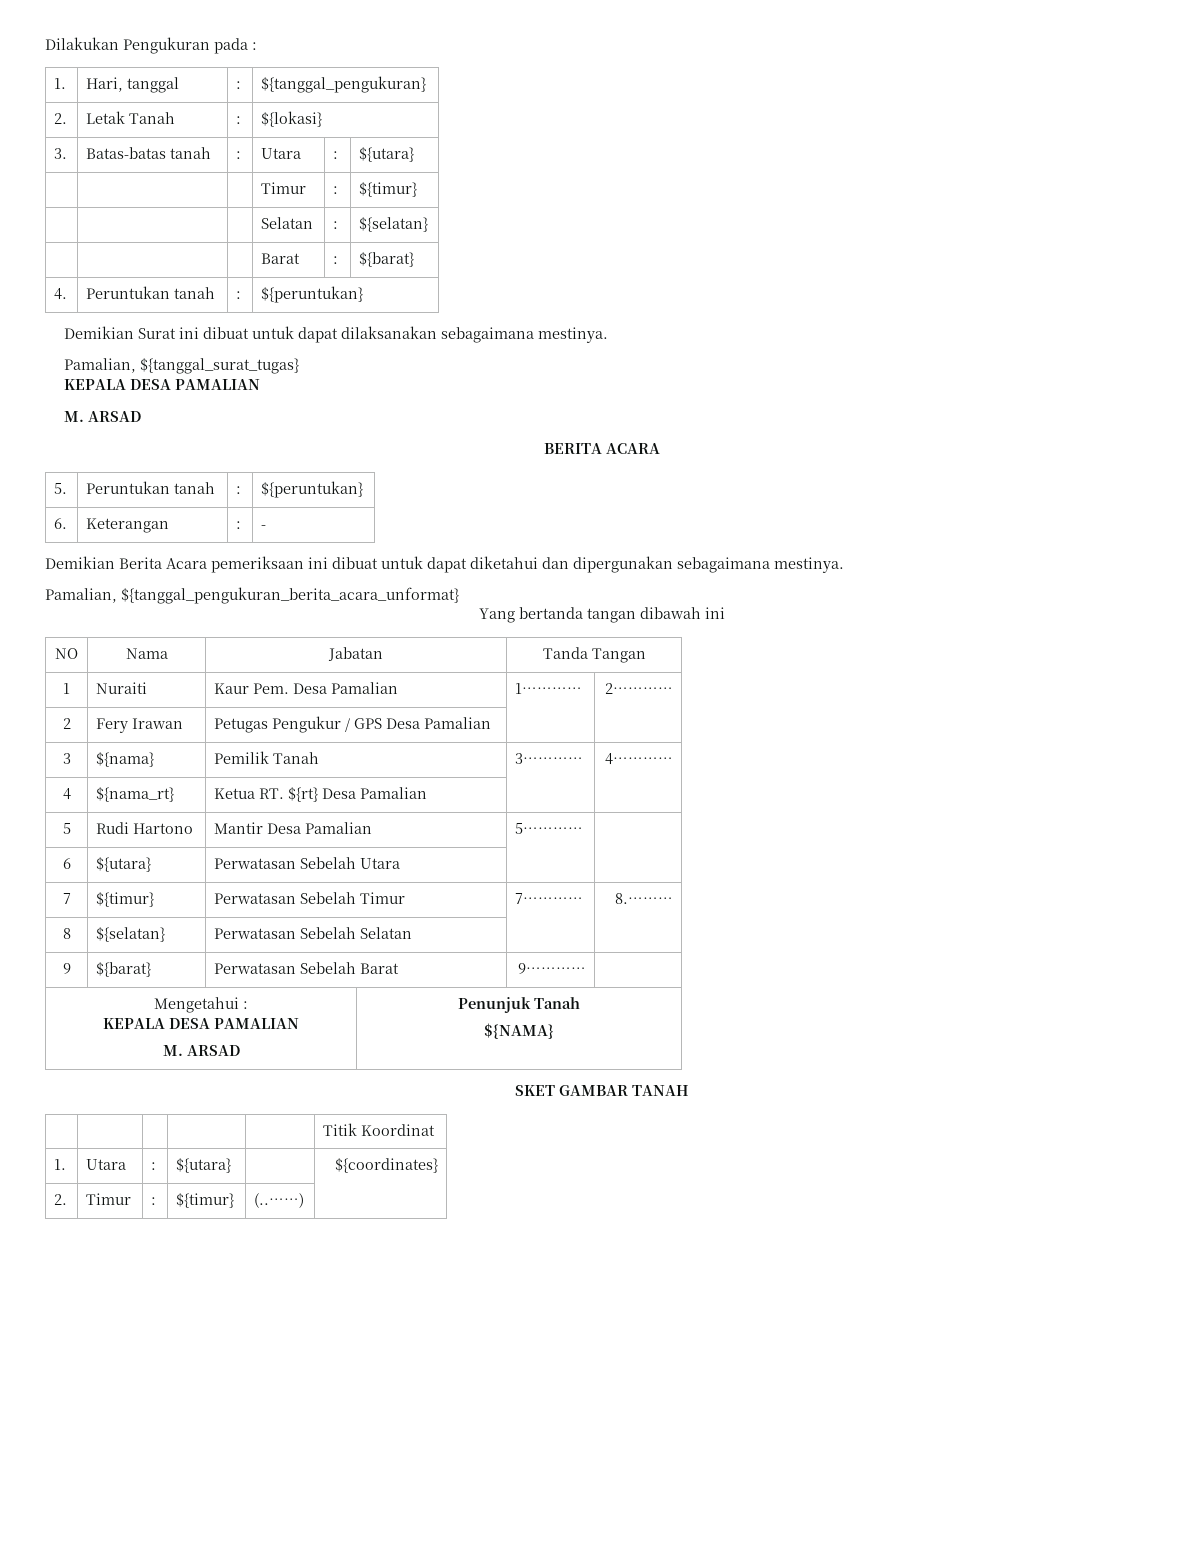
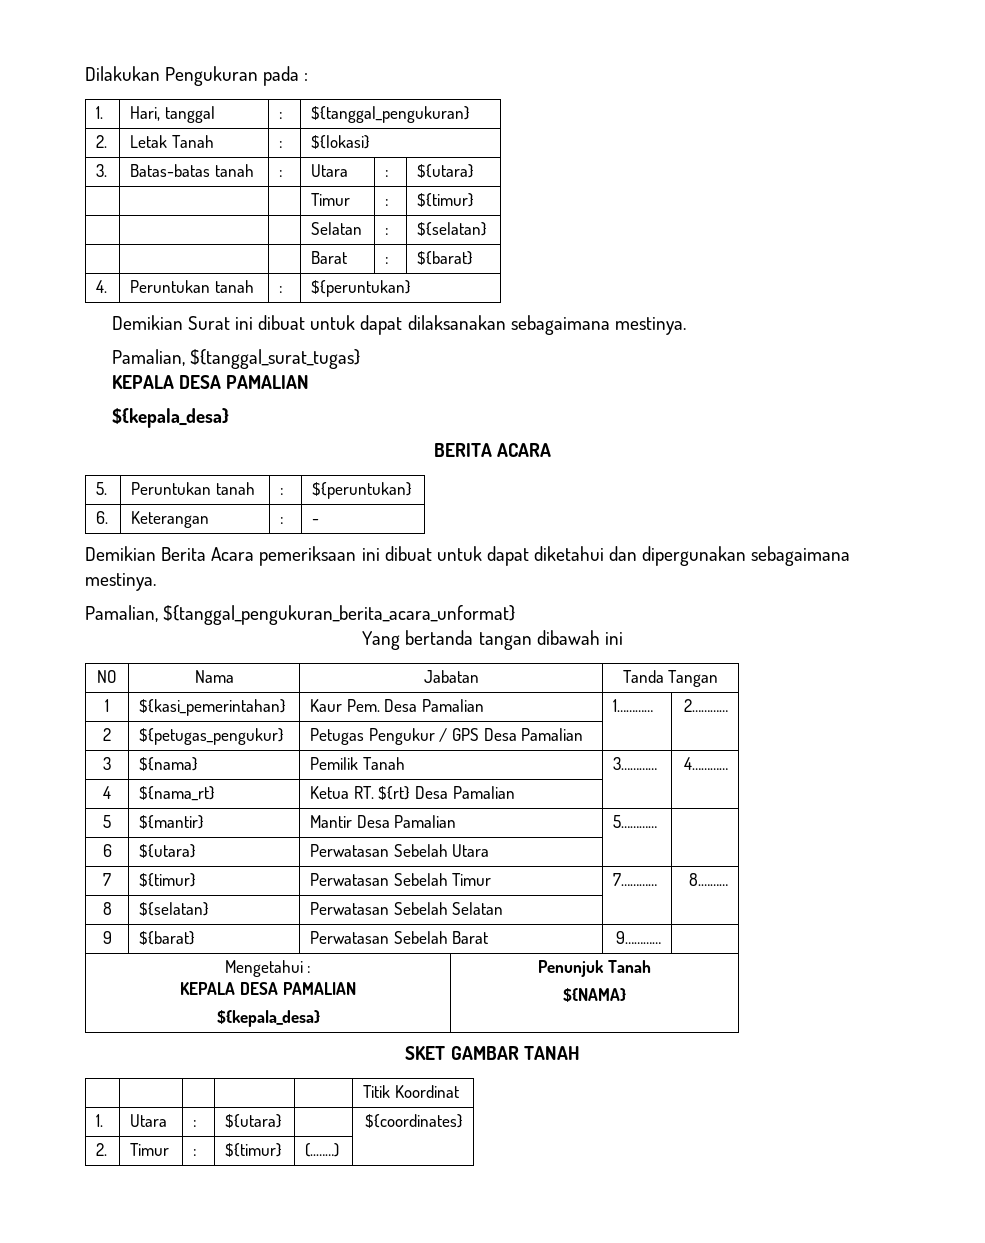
[63,411,141,422] M. ARSAD -> [111,408,229,428] ${kepala_desa}
[96,682,148,694] Nuraiti -> [139,699,287,716] ${kasi_pemerintahan}
[96,718,184,733] Fery Irawan -> [139,728,285,745] ${petugas_pengukur}
[96,822,194,834] Rudi Hartono -> [139,815,205,829] ${mantir}
[162,1045,240,1056] M. ARSAD -> [216,1010,320,1027] ${kepala_desa}

